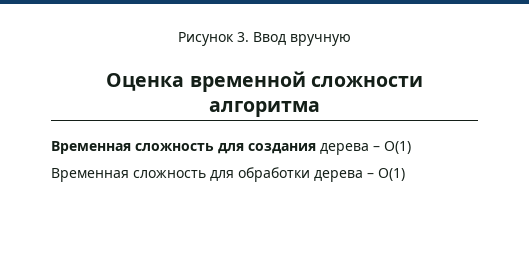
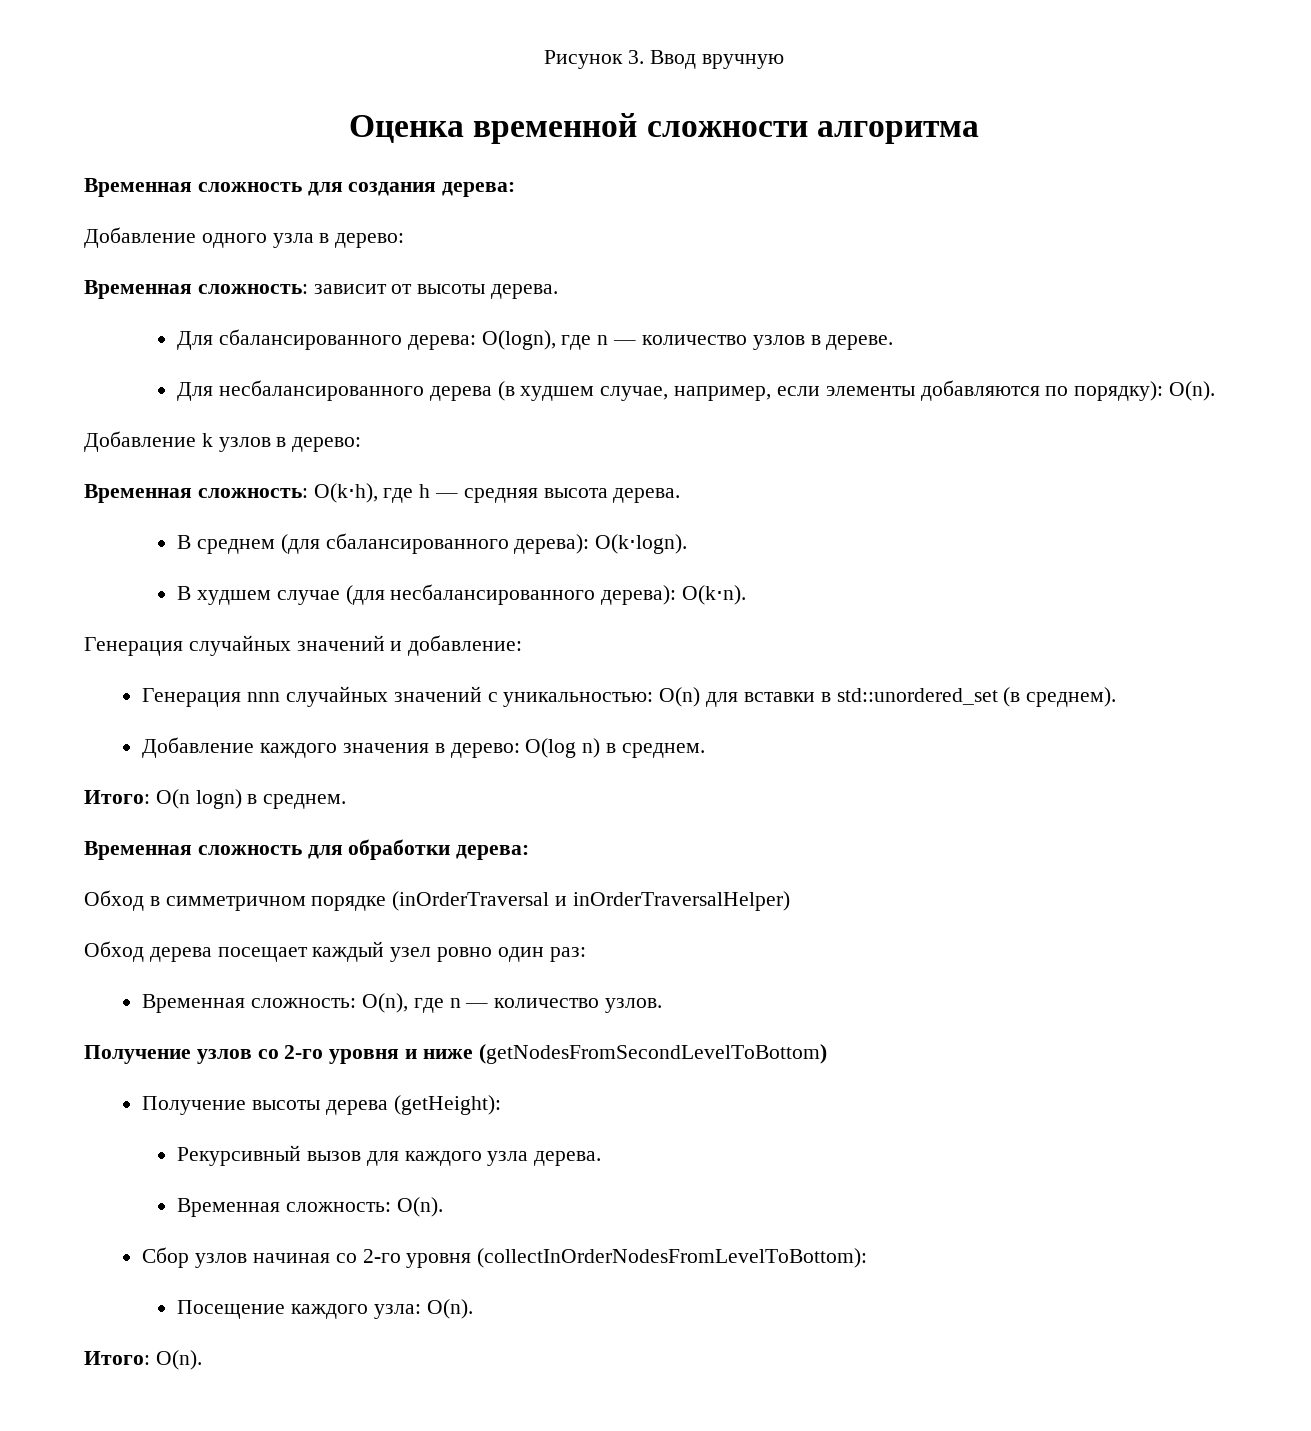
[320,141,411,155] [51,167,405,182] дерева – O(1) // Временная сложность для обработки дерева – O(1) -> [442,182,516,197] [84,227,405,248] [84,280,559,299] [177,329,894,350] [177,380,1215,401] [84,431,362,452] [84,483,681,503] [177,533,688,554] [177,584,747,605] [84,635,523,656] [142,686,1117,707] [142,737,705,758] [84,789,347,809] [84,839,530,860] [84,890,790,911] [84,941,586,962] [142,993,663,1013] [84,1044,827,1064] [142,1095,501,1115] [177,1145,602,1166] [177,1197,443,1217] [142,1247,868,1268] [177,1299,473,1319] [84,1350,202,1370] дерева: // Добавление одного узла в дерево: // Временная сложность: зависит от высоты дерева. // Для сбалансированного дерева: O(logn), где n — количество узлов в дереве. // Для несбалансированного дерева (в худшем случае, например, если элементы добавляются по порядку): O(n). // Добавление k узлов в дерево: // Временная сложность: O(k⋅h), где h — средняя высота дерева. // В среднем (для сбалансированного дерева): O(k⋅logn). // В худшем случае (для несбалансированного дерева): O(k⋅n). // Генерация случайных значений и добавление: // Генерация nnn случайных значений с уникальностью: O(n) для вставки в std::unordered_set (в среднем). // Добавление каждого значения в дерево: O(log n) в среднем. // Итого: O(n logn) в среднем. // Временная сложность для обработки дерева: // Обход в симметричном порядке (inOrderTraversal и inOrderTraversalHelper) // Обход дерева посещает каждый узел ровно один раз: // Временная сложность: O(n), где n — количество узлов. // Получение узлов со 2-го уровня и ниже (getNodesFromSecondLevelToBottom) // Получение высоты дерева (getHeight): // Рекурсивный вызов для каждого узла дерева. // Временная сложность: O(n). // Сбор узлов начиная со 2-го уровня (collectInOrderNodesFromLevelToBottom): // Посещение каждого узла: O(n). // Итого: O(n).

